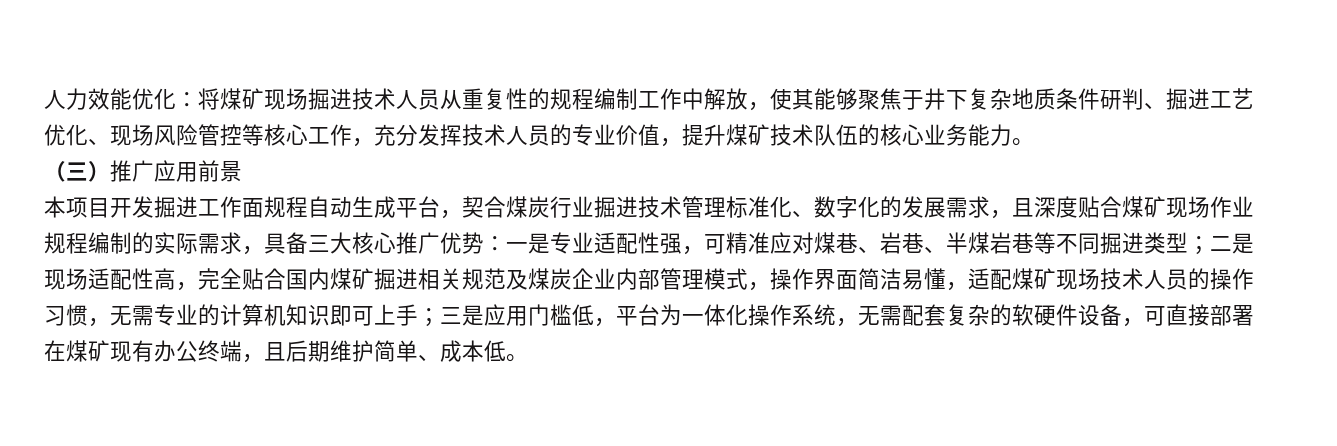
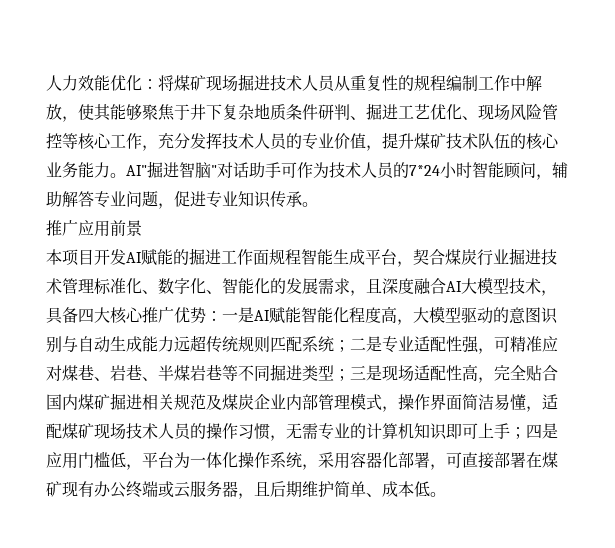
[44,161,110,182] // （三） -> [126,161,568,180] [46,191,318,209] AI"掘进智脑"对话助手可作为技术人员的7*24小时智能顾问，辅助解答专业问题，促进专业知识传承。 //
(154, 207) none -> [126,249,189,266] AI赋能的
[308,196,352,218] 自动 -> [301,249,333,265] 智能
(880, 207) none -> [206,278,270,294] 、智能化
[1078,196,1254,218] [44,232,330,255] 贴合煤矿现场作业规程编制的实际需求，具备三 -> [414,277,557,296] [46,307,94,324] 融合AI大模型技术，具备四
(550, 243) none -> [254,306,558,325] [46,335,382,353] AI赋能智能化程度高，大模型驱动的意图识别与自动生成能力远超传统规则匹配系统；二是
[1210,236,1232,251] 二 -> [350,365,366,380] 三
[440,307,462,324] 三 -> [526,424,542,439] 四
[858,304,1122,326] 无需配套复杂的软硬件设备 -> [318,452,430,469] 采用容器化部署
(242, 351) none -> [158,481,238,498] 或云服务器

